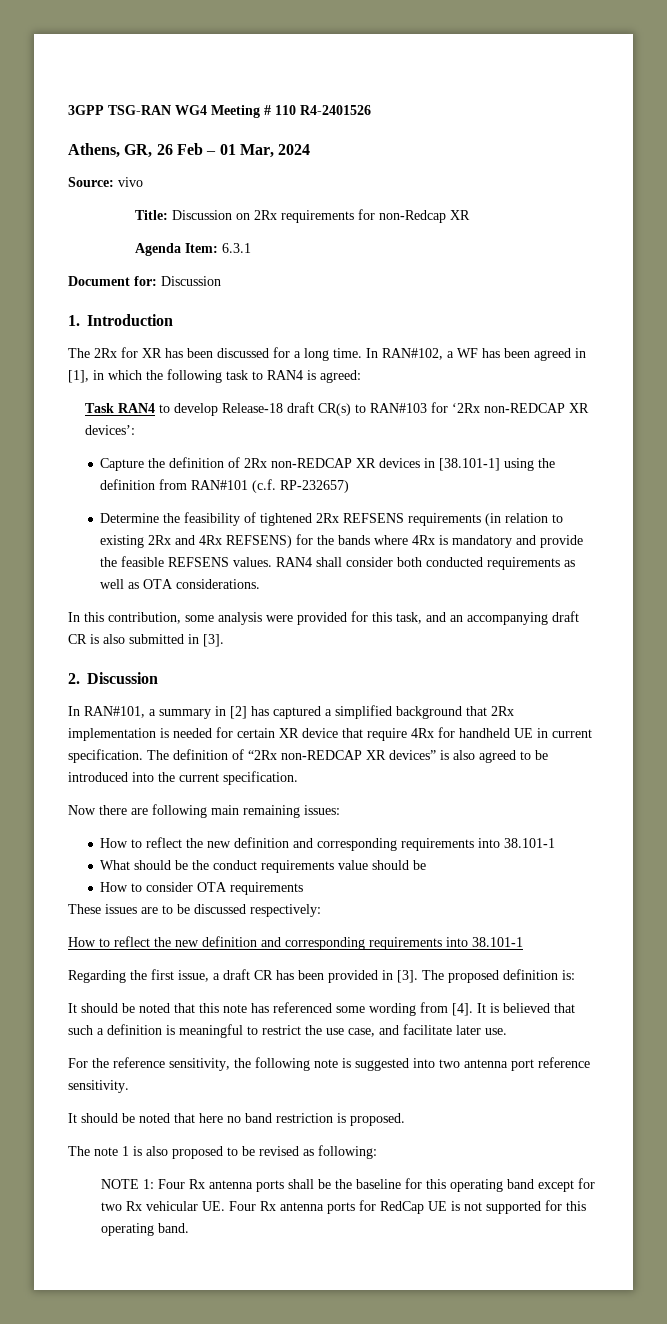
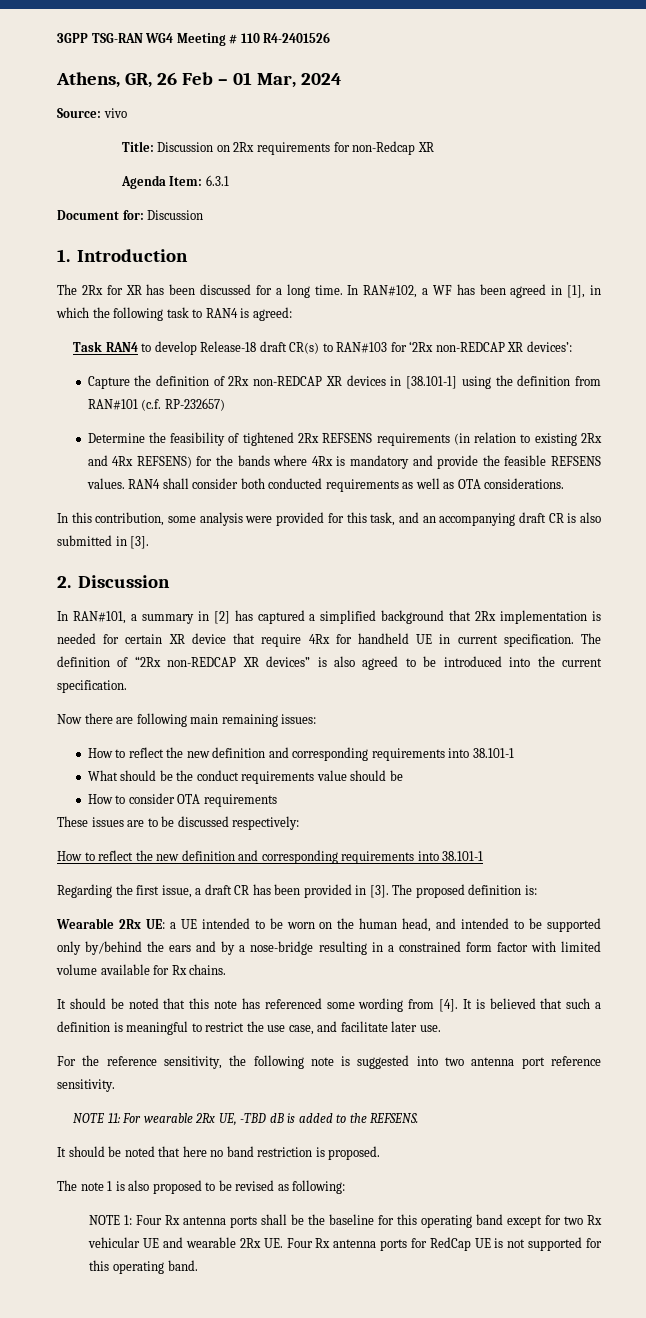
(575, 975) none -> [56,918,601,932] [57,941,601,955] [56,964,227,975] // Wearable 2Rx UE: a UE intended to be worn on the human head, and intended to be supported only by/behind the ears and by a nose-bridge resulting in a constrained form factor with limited volume available for Rx chains.
(129, 1086) none -> [73,1113,419,1126] // NOTE 11: For wearable 2Rx UE, -TBD dB is added to the REFSENS.
(199, 1206) none -> [143,1237,261,1248] UE and wearable 2Rx

